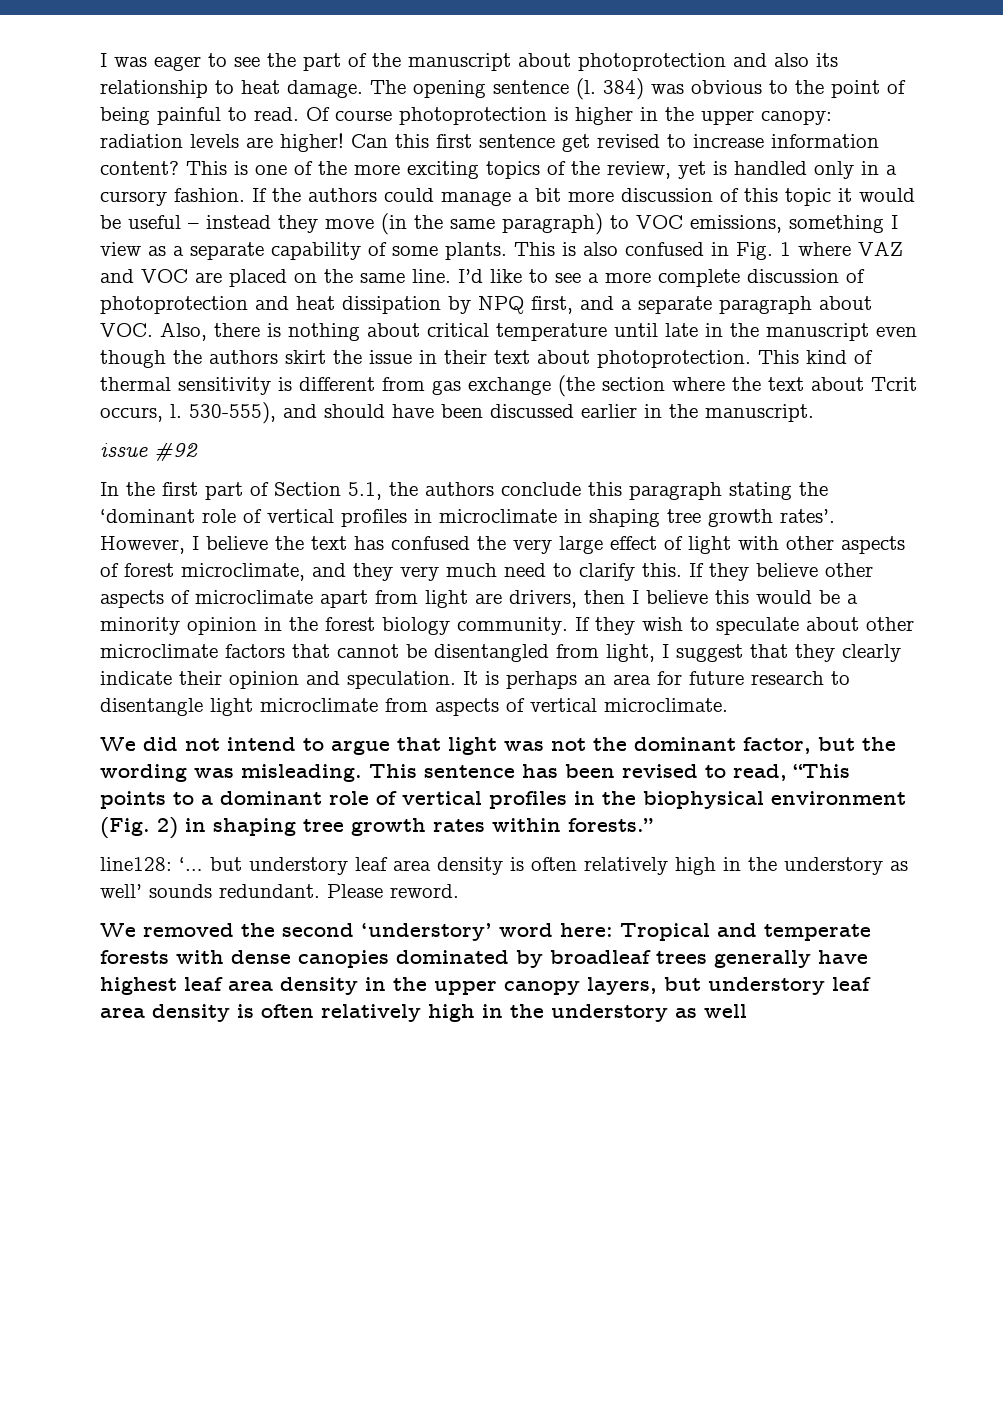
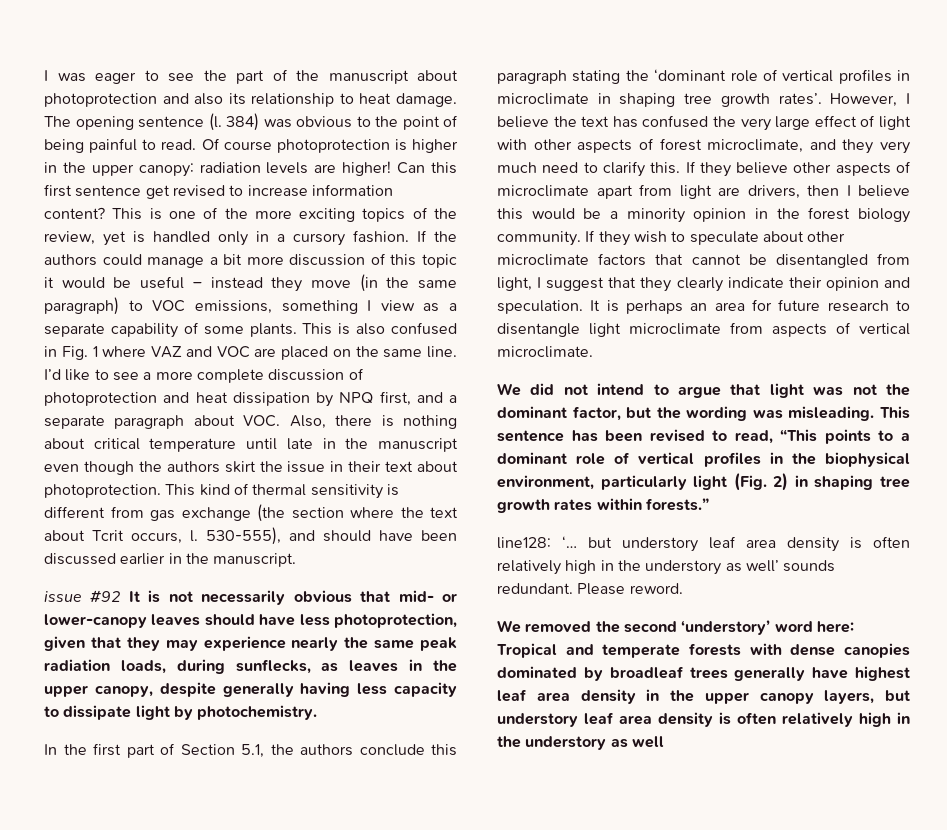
(198, 452) none -> [128,590,458,605] [44,613,457,628] [44,636,457,651] [44,659,457,674] [44,682,457,697] [44,705,318,720] It is not necessarily obvious that mid- or lower-canopy leaves should have less photoprotection, given that they may experience nearly the same peak radiation loads, during sunflecks, as leaves in the upper canopy, despite generally having less capacity to dissipate light by photochemistry.
[771,791,906,805] environment -> [497,475,728,490] environment, particularly light

